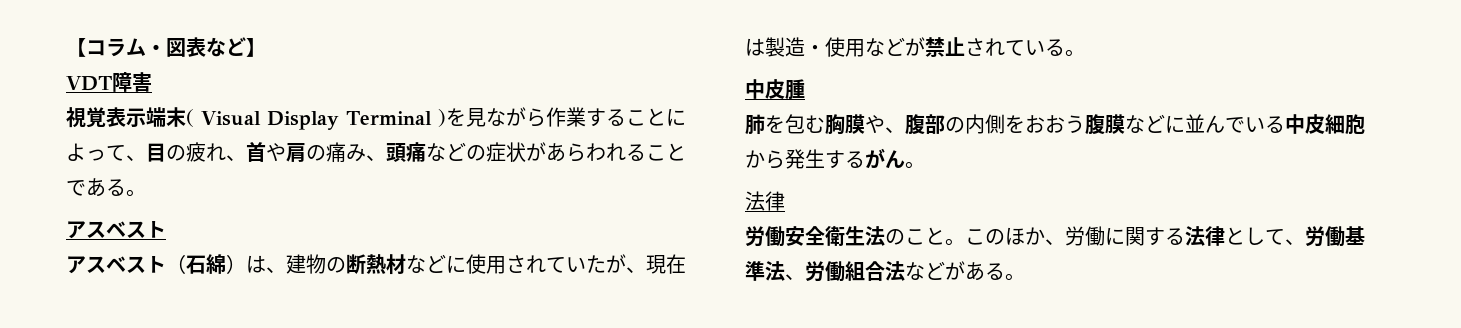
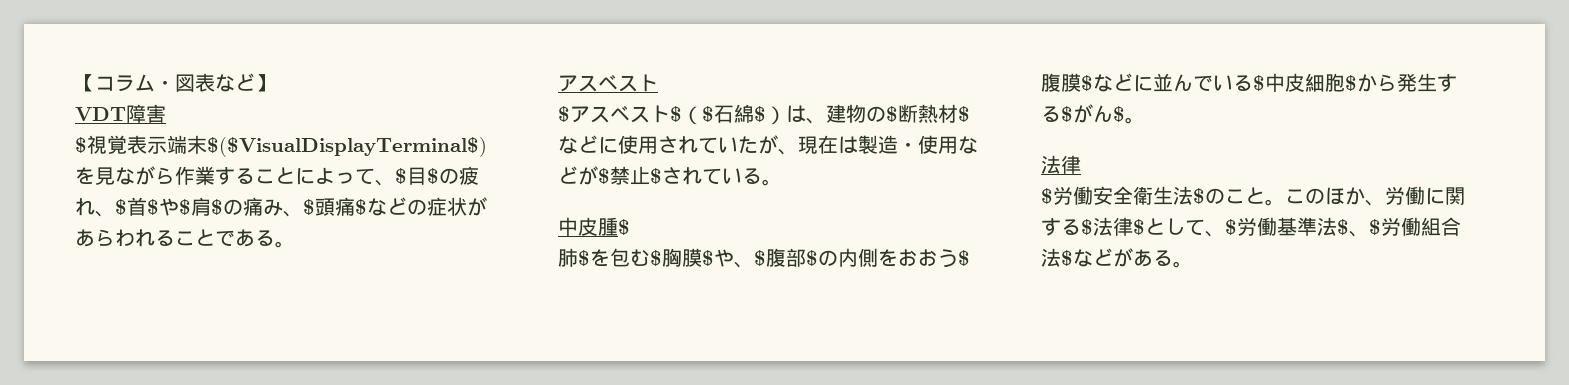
(152, 82) none -> [75,137,87,153] $
[186,109,446,130] ( Visual Display Terminal ) -> [207,137,487,157] $($VisualDisplayTerminal$)
[146,142,426,163] 目の疲れ、首や肩の痛み、頭痛 -> [395,166,479,185] [75,197,367,217] $目$の疲れ、$首$や$肩$の痛み、$頭痛$
[66,254,406,275] アスベスト（石綿）は、建物の断熱材 -> [558,104,970,125] $アスベスト$（$石綿$）は、建物の$断熱材$
[925,37,965,57] 禁止 -> [598,166,662,185] $禁止$
(805, 89) none -> [618,219,630,235] $
[765,114,945,135] を包む胸膜や、腹部 -> [578,248,818,268] $を包む$胸膜$や、$腹部$
[1085,114,1125,135] 腹膜 -> [958,250,970,266] [1041,73,1093,92] $腹膜$
(1285, 124) none -> [1253,75,1265,91] $
(1365, 124) none -> [1345,75,1357,91] $
[865,148,905,169] がん -> [1061,104,1125,123] $がん$
(785, 201) none -> [1041,188,1053,204] $
(885, 236) none -> [1193,188,1205,204] $
[1185,226,1225,246] 法律 -> [1081,217,1145,236] $法律$
(1305, 242) none -> [1225,219,1237,235] $
[785,274,805,280] 、 -> [1337,219,1381,237] $、$
(905, 271) none -> [1061,250,1073,266] $

